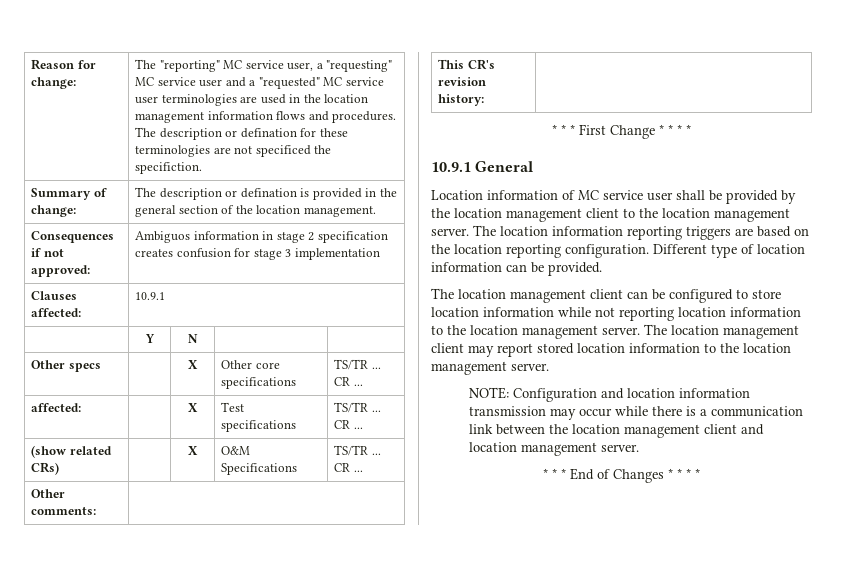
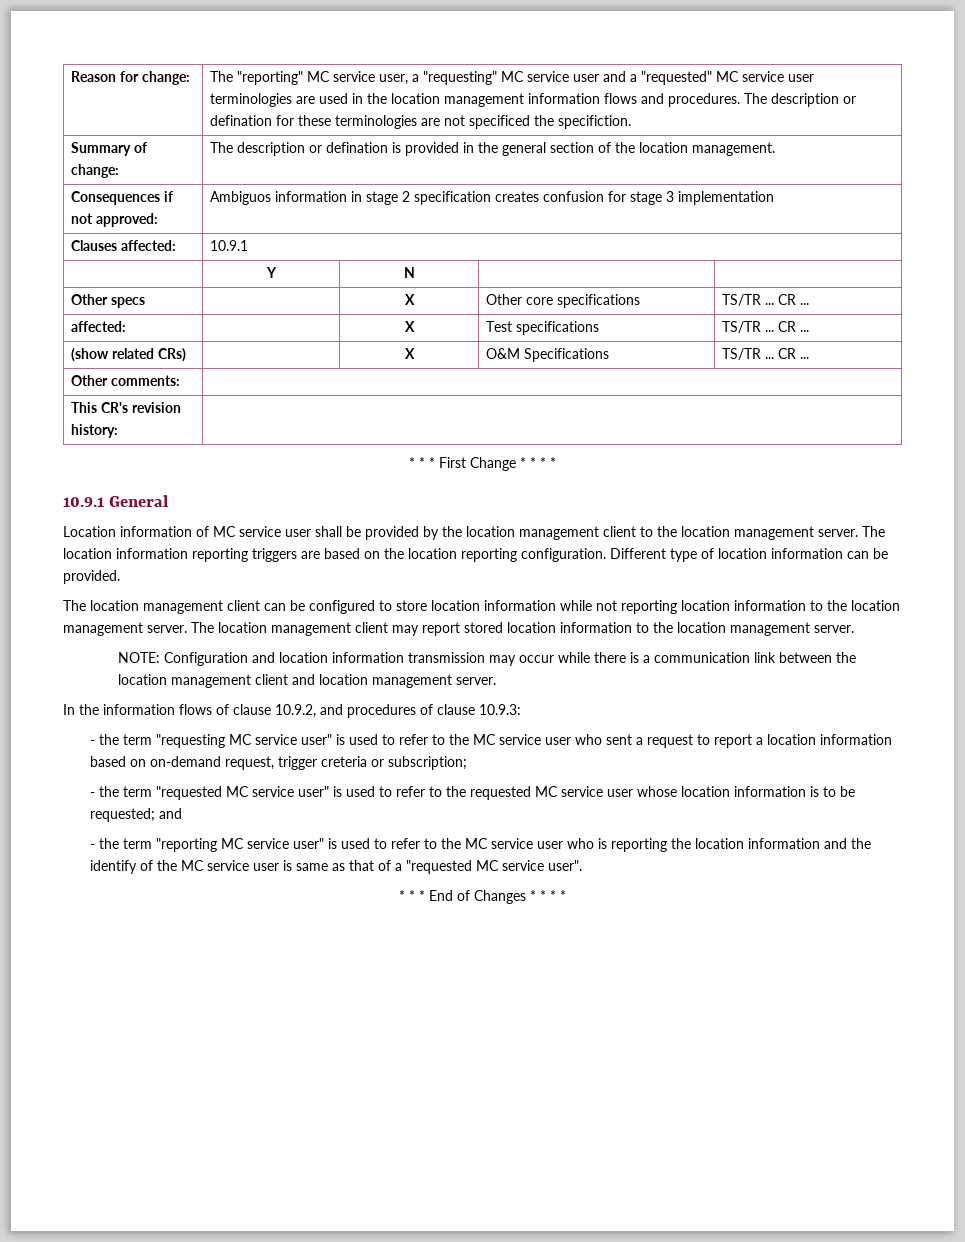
(639, 448) none -> [63,704,521,718] [90,734,893,748] [90,756,468,770] [90,786,856,800] [90,808,183,822] [90,838,872,852] [90,860,583,874] // In the information flows of clause 10.9.2, and procedures of clause 10.9.3: // - the term "requesting MC service user" is used to refer to the MC service user who sent a request to report a location information based on on-demand request, trigger creteria or subscription; // - the term "requested MC service user" is used to refer to the requested MC service user whose location information is to be requested; and // - the term "reporting MC service user" is used to refer to the MC service user who is reporting the location information and the identify of the MC service user is same as that of a "requested MC service user".

